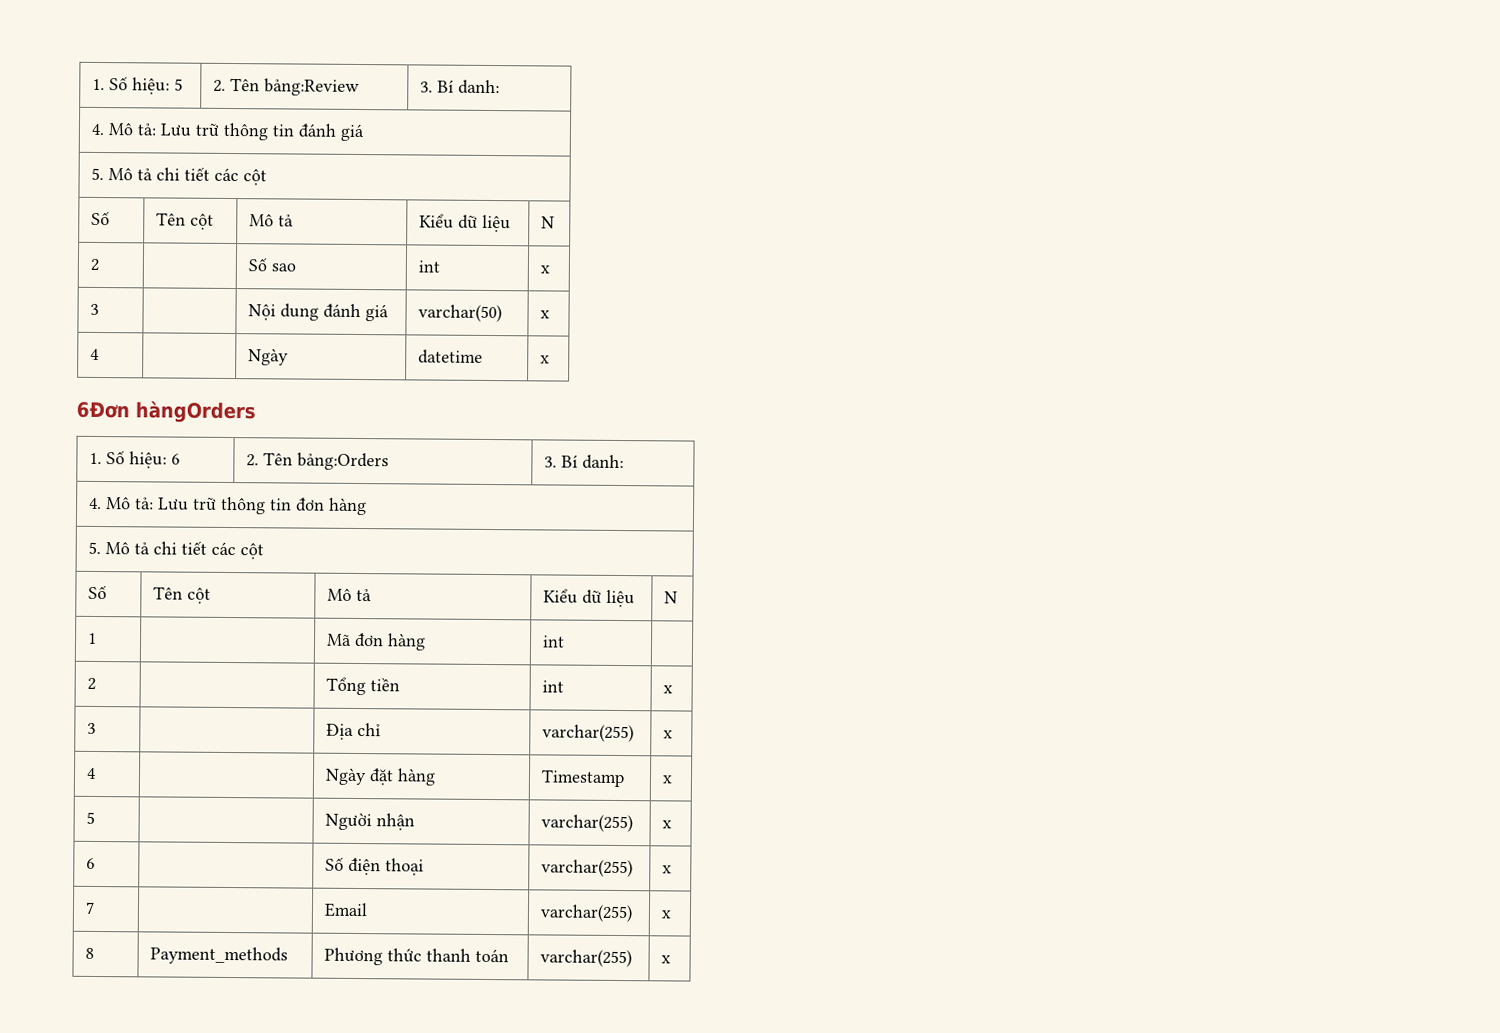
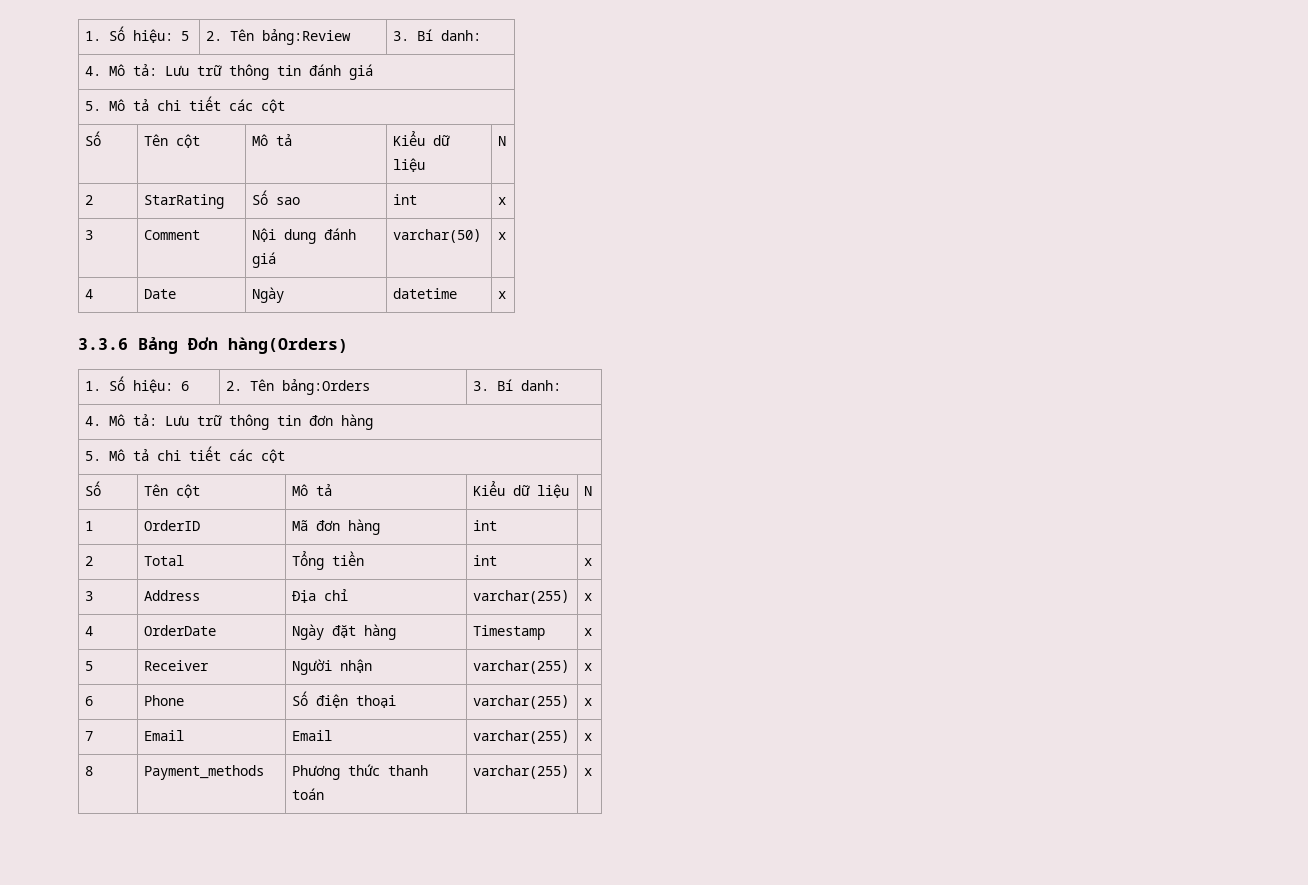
(100, 265) none -> [144,194,225,209] StarRating
(100, 309) none -> [144,230,201,240] Comment
(100, 354) none -> [144,289,177,299] Date
[76,401,256,424] 6Đơn hàngOrders -> [78,337,348,354] 3.3.6 Bảng Đơn hàng(Orders)
(98, 638) none -> [144,520,201,531] OrderID
(97, 683) none -> [144,555,185,566] Total
(97, 728) none -> [144,590,201,601] Address
(97, 773) none -> [144,625,217,636] OrderDate
(96, 817) none -> [144,660,210,671] Receiver
(96, 863) none -> [144,695,185,706] Phone
(96, 907) none -> [144,730,185,741] Email

